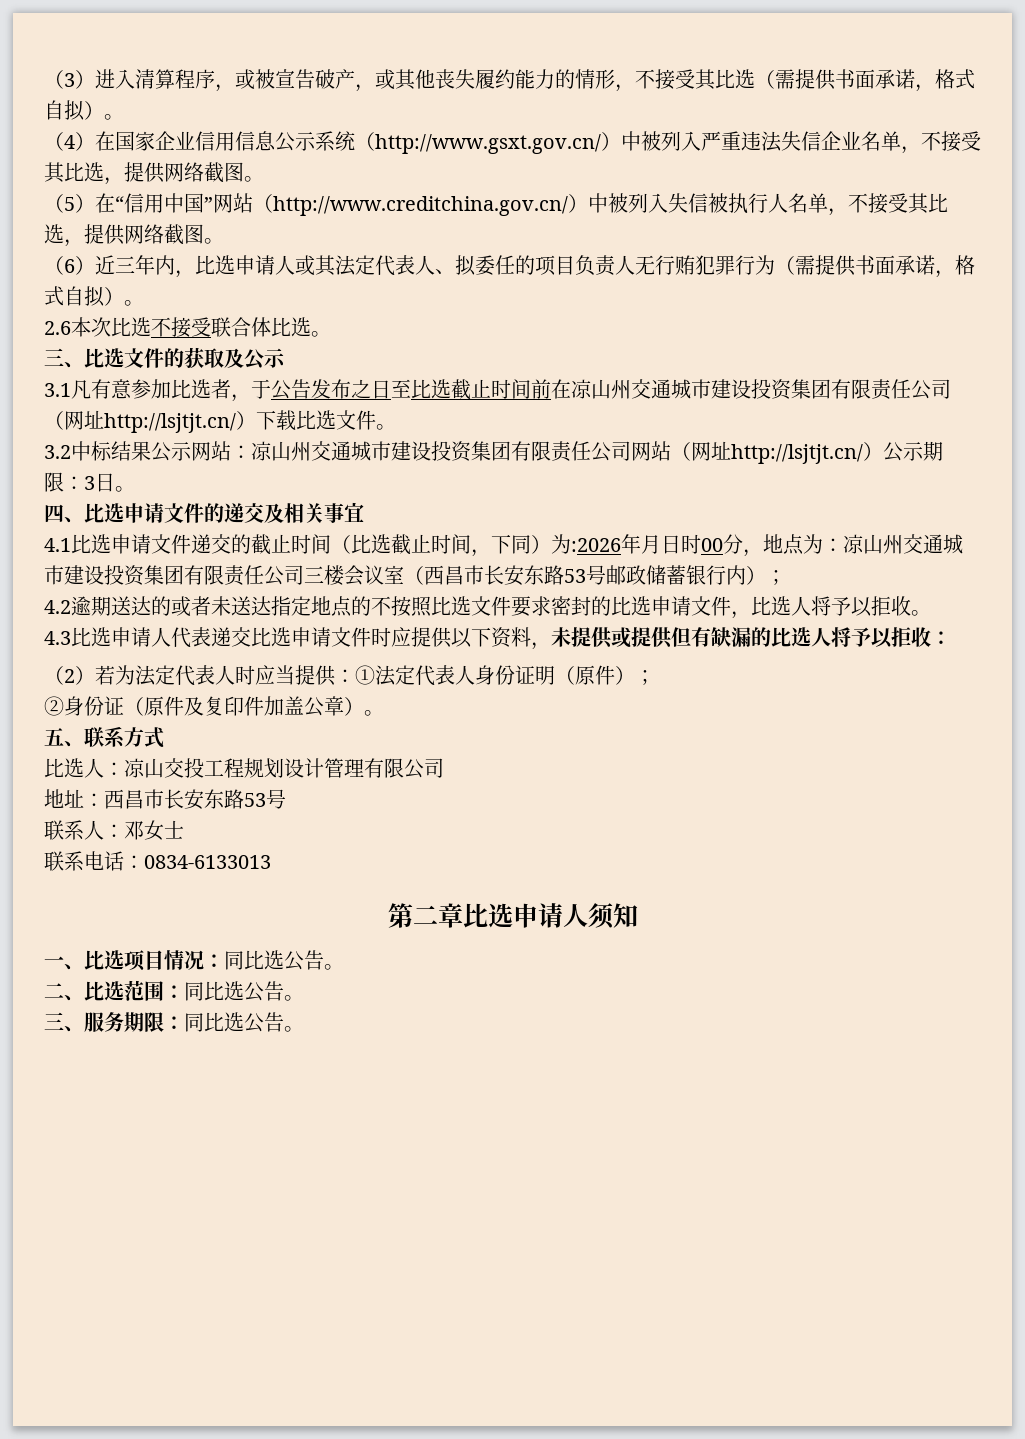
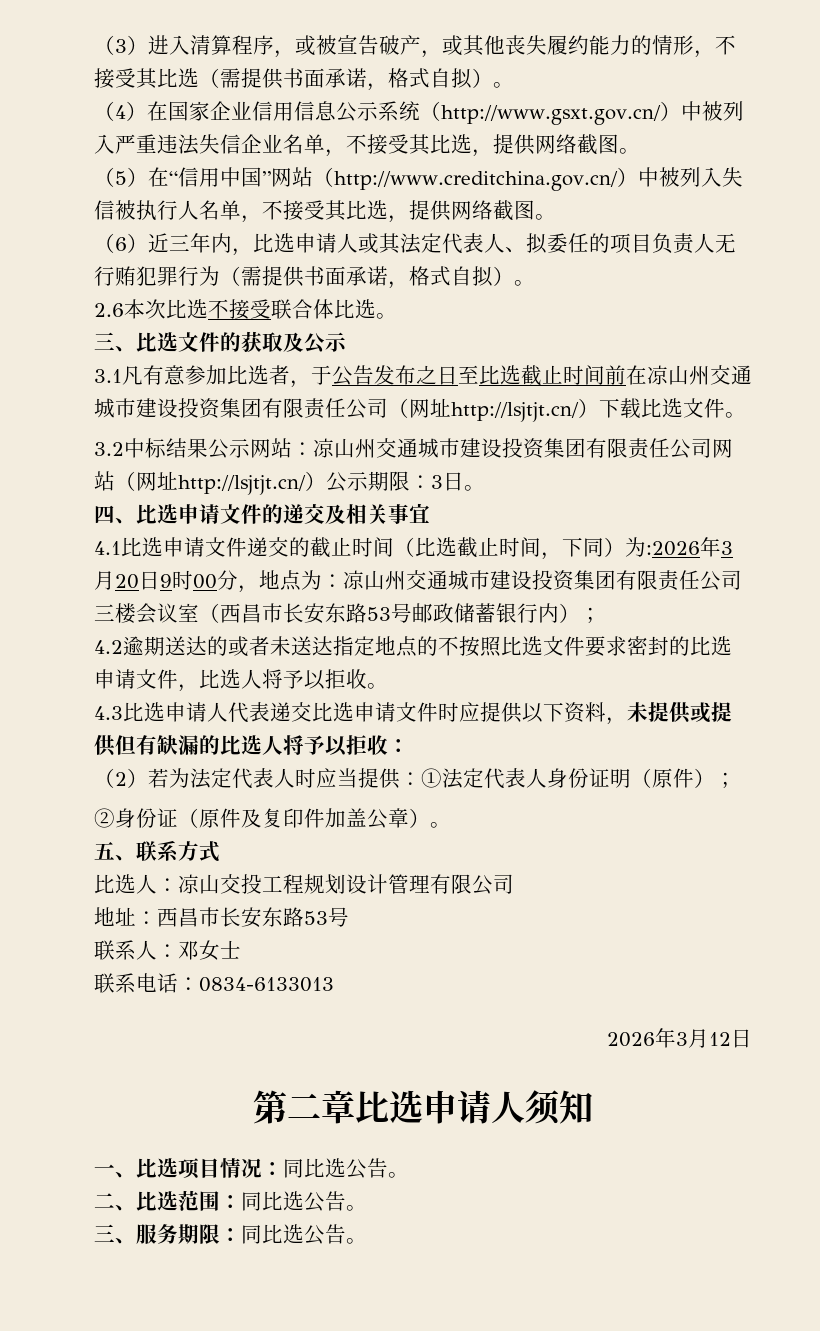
[641,535,681,554] 月日 -> [721,541,733,555] [94,571,172,590] 3月20日9
(271, 862) none -> [607,1028,752,1048] // 2026年3月12日

